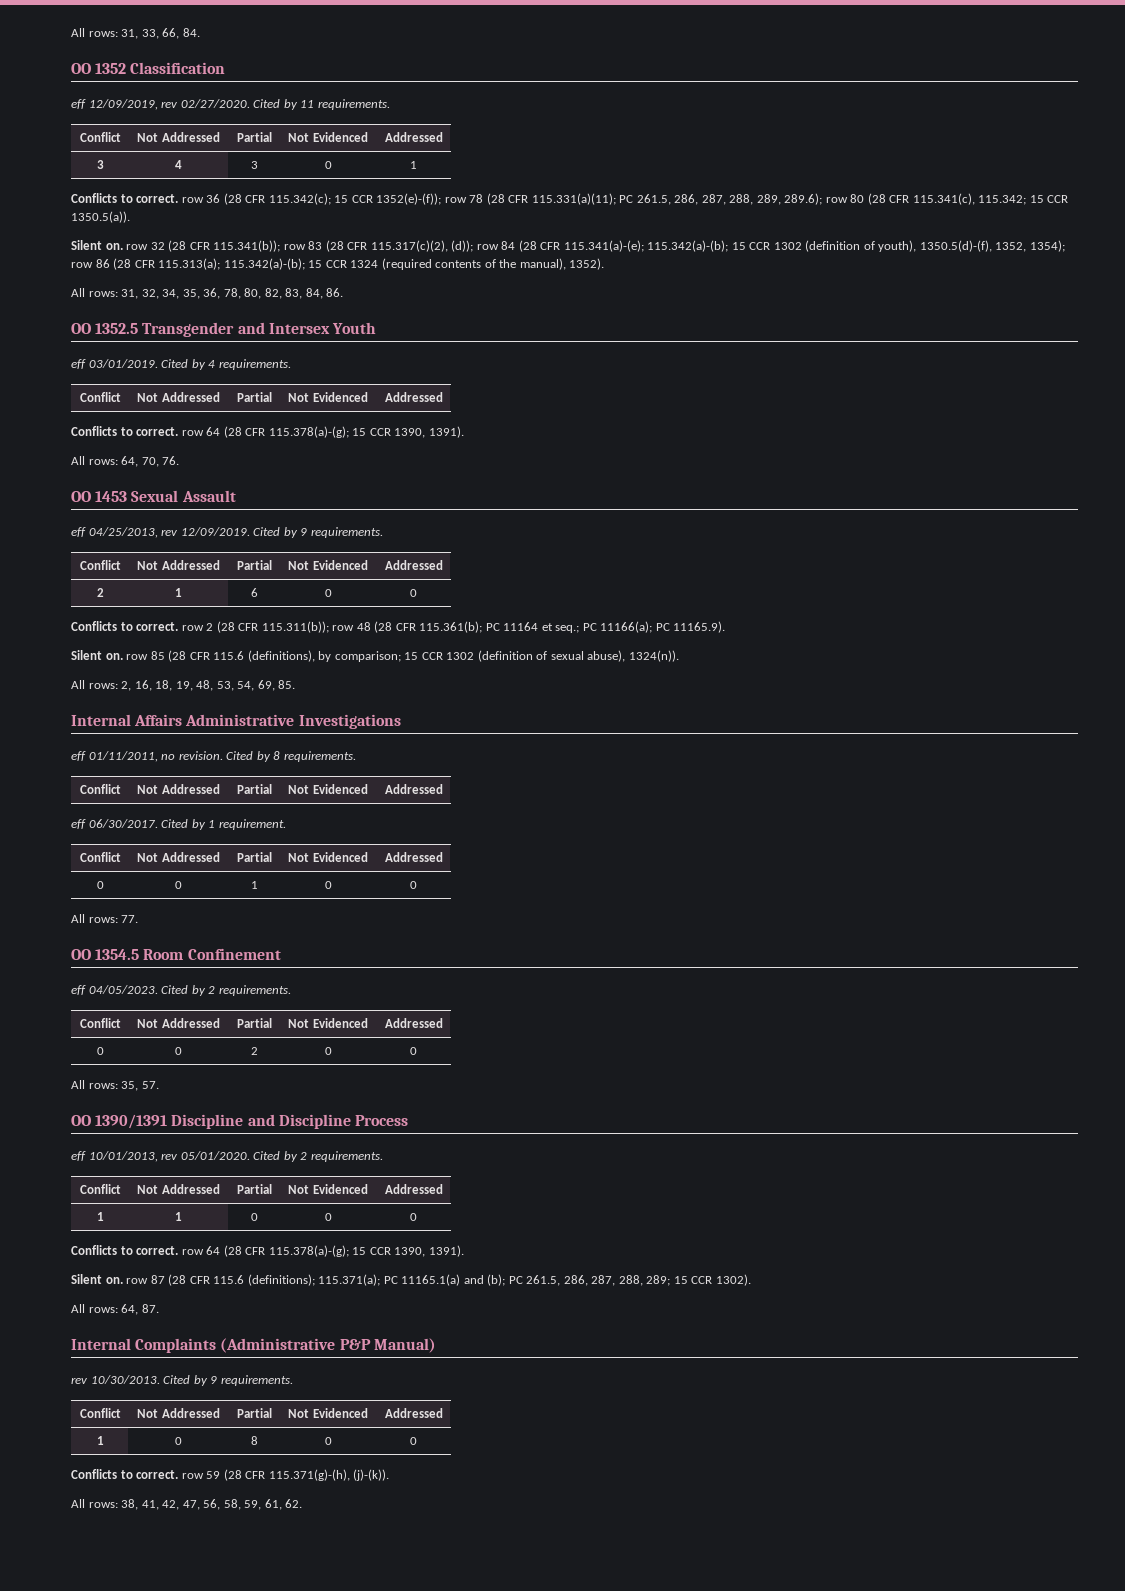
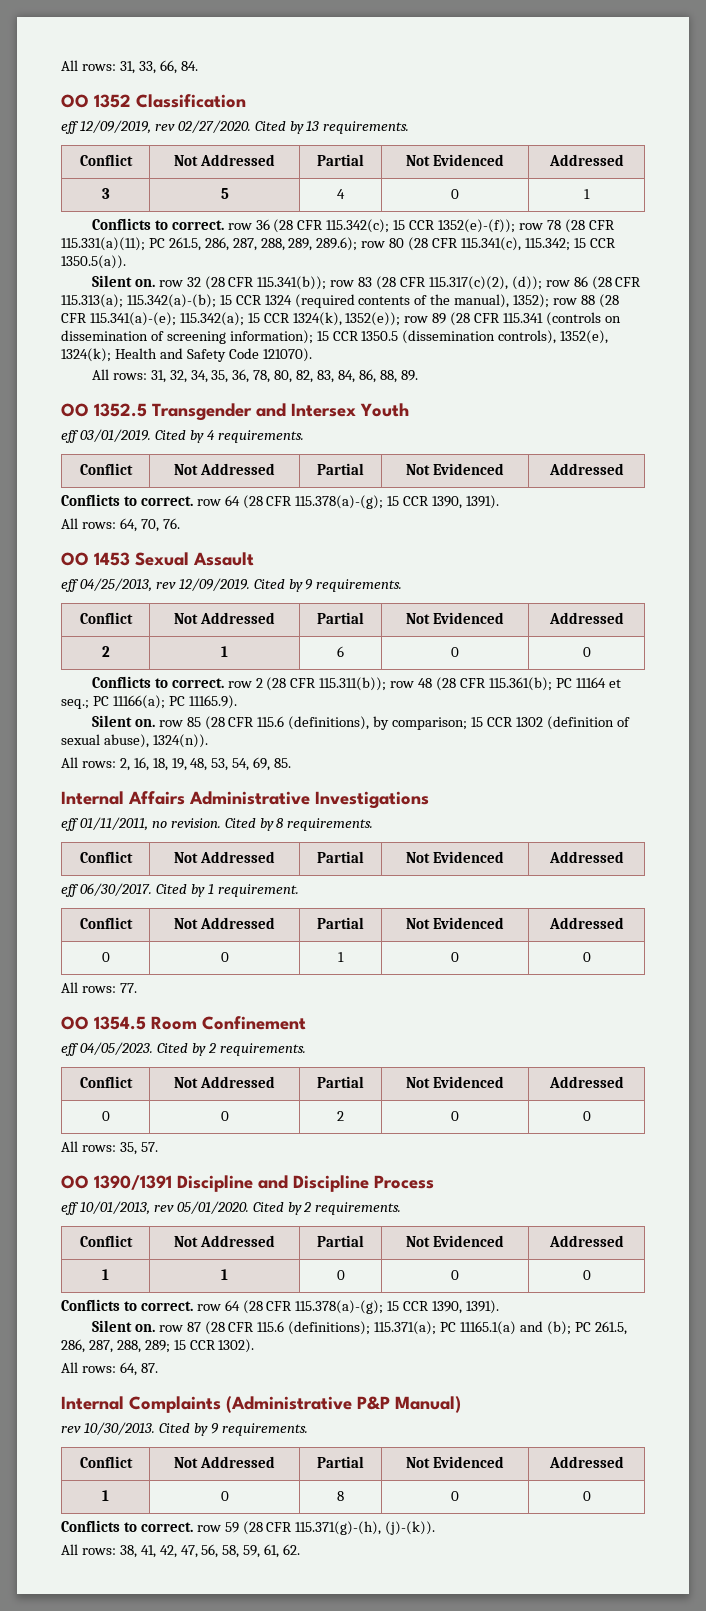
[300,100,315,108] 11 -> [306,121,320,131] 13
[175,160,182,169] [250,161,258,169] | 4 | 3 -> [220,188,229,199] [337,189,345,199] | 5 | 4
[501,240,1065,252] [71,262,93,268] 84 (28 CFR 115.341(a)-(e); 115.342(a)-(b); 15 CCR 1302 (definition of youth), 1350.5(d)-(f), 1352, 1354); row -> (570, 283) none
[569,258,605,270] 1352). -> [513,294,619,308] [61,312,621,326] [61,330,609,344] [61,348,312,362] 1352); row 88 (28 CFR 115.341(a)-(e); 115.342(a); 15 CCR 1324(k), 1352(e)); row 89 (28 CFR 115.341 (controls on dissemination of screening information); 15 CCR 1350.5 (dissemination controls), 1352(e), 1324(k); Health and Safety Code 121070).
[326,288,344,297] 86. -> [358,369,418,383] 86, 88, 89.

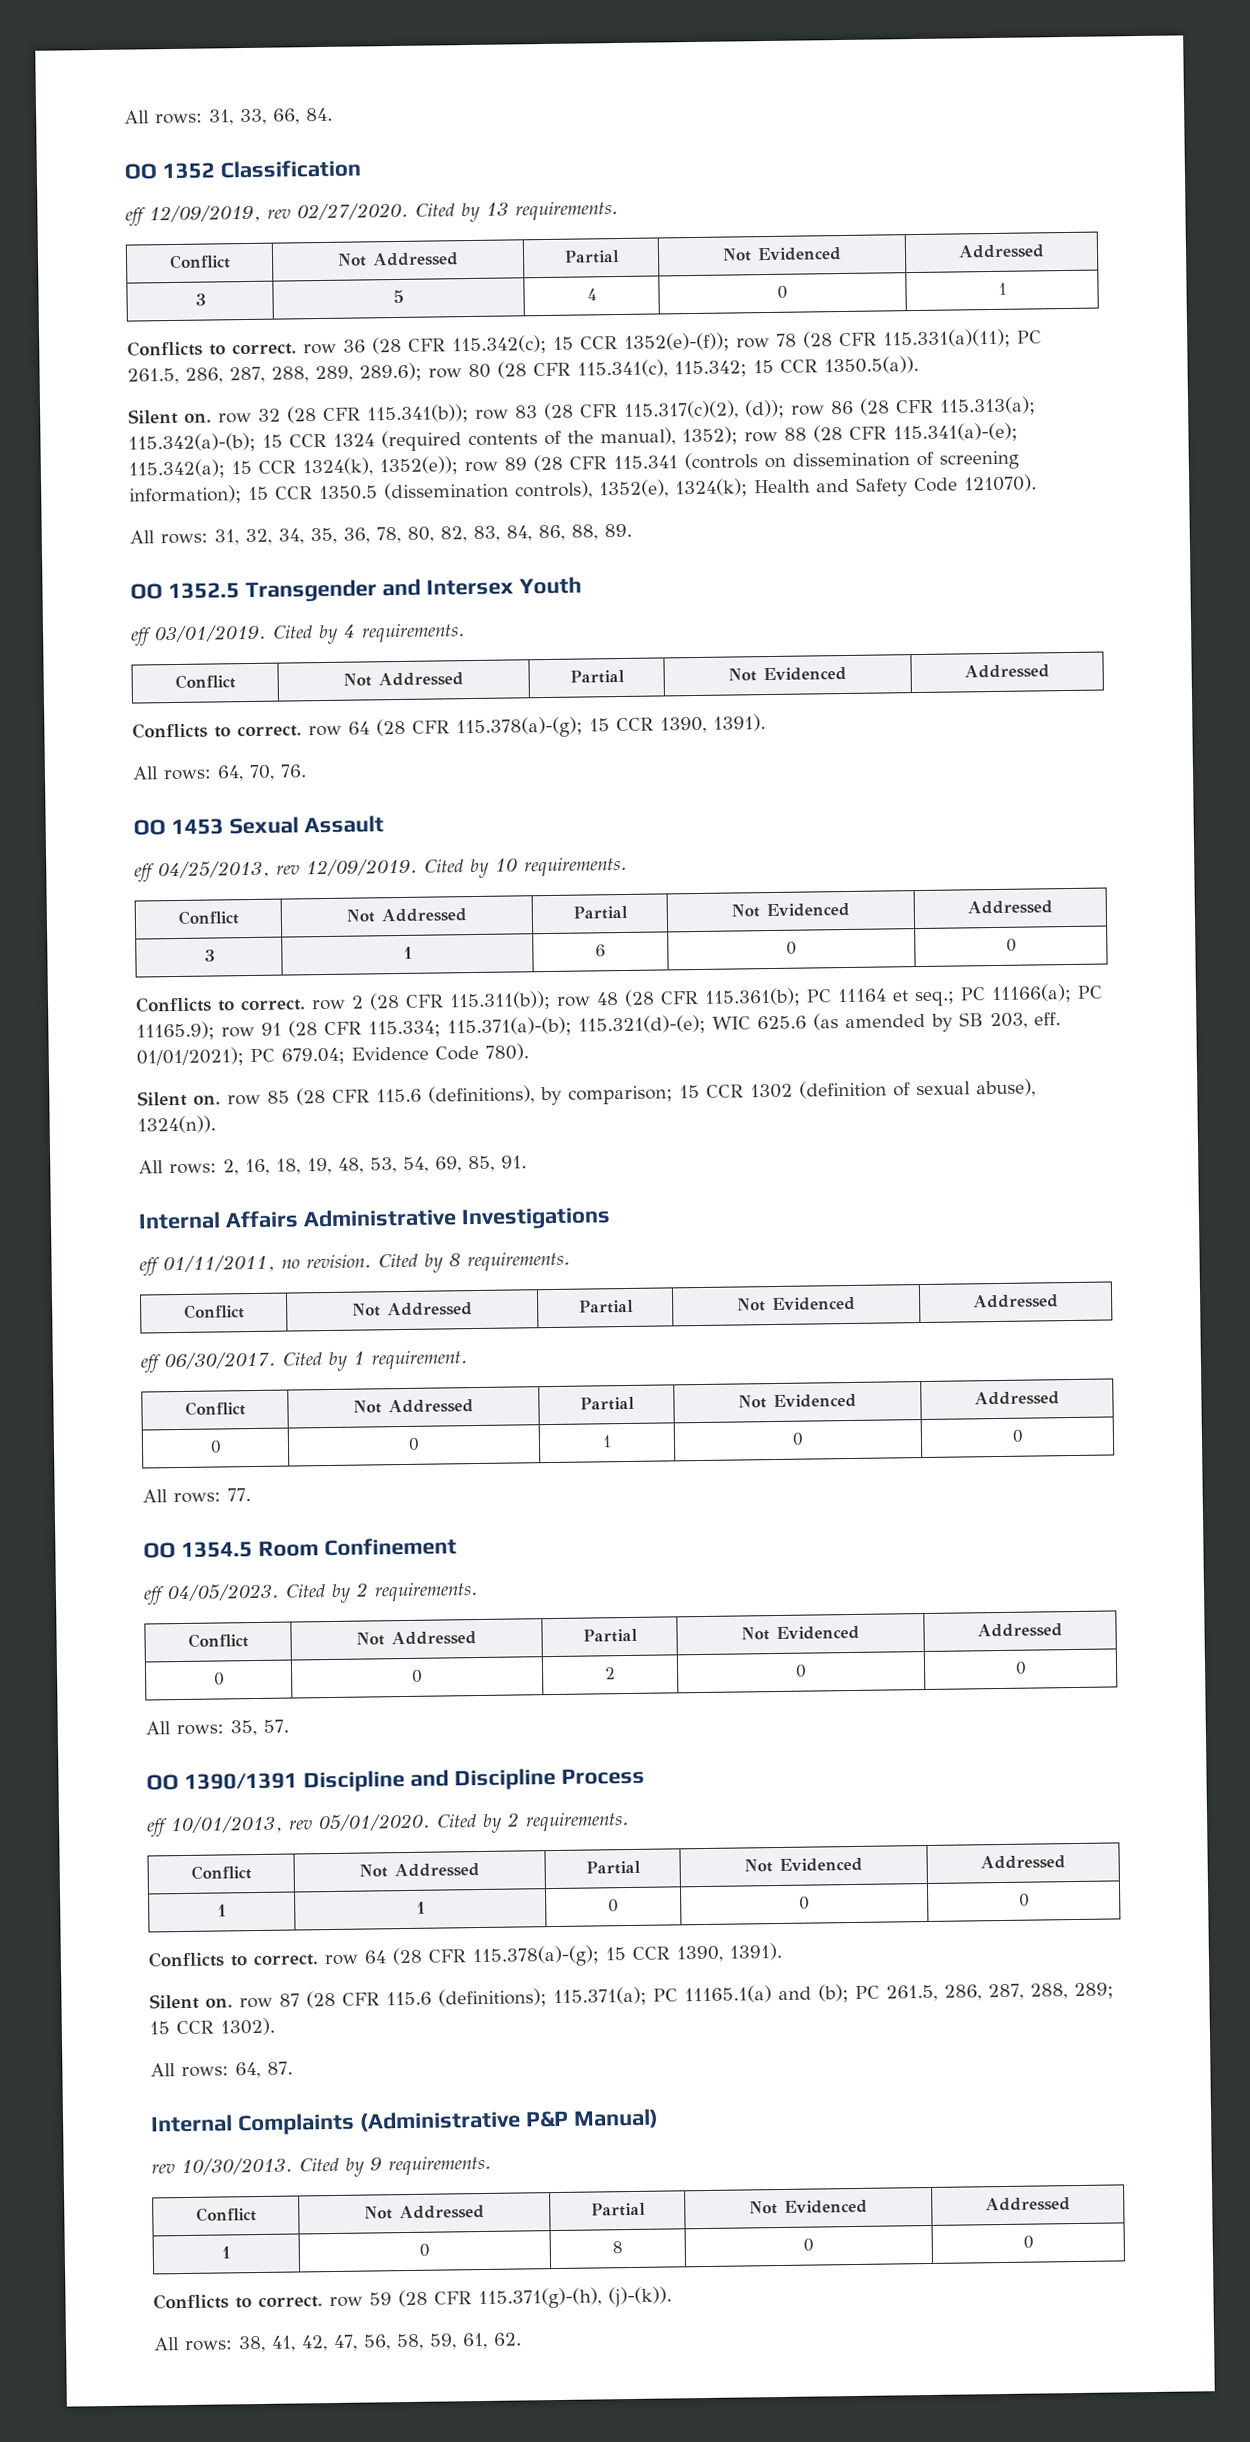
[305,579,403,592] [79,612,133,624] [174,612,275,624] [317,612,364,624] [406,612,504,624] [548,612,624,624] [101,646,110,657] 9 requirements. // Conflict | Not Addressed | Partial | Not Evidenced | Addressed // 2 -> [495,856,628,877] [177,910,239,925] [346,908,467,923] [572,905,628,920] [731,902,850,918] [967,900,1053,915] [203,949,215,962] 10 requirements. // Conflict | Not Addressed | Partial | Not Evidenced | Addressed // 3
[188,695,237,709] 11165.9). -> [136,1012,1061,1041] [136,1043,529,1067] 11165.9); row 91 (28 CFR 115.334; 115.371(a)-(b); 115.321(d)-(e); WIC 625.6 (as amended by SB 203, eff. 01/01/2021); PC 679.04; Evidence Code 780).
[274,758,292,768] 85. -> [468,1155,527,1173] 85, 91.

